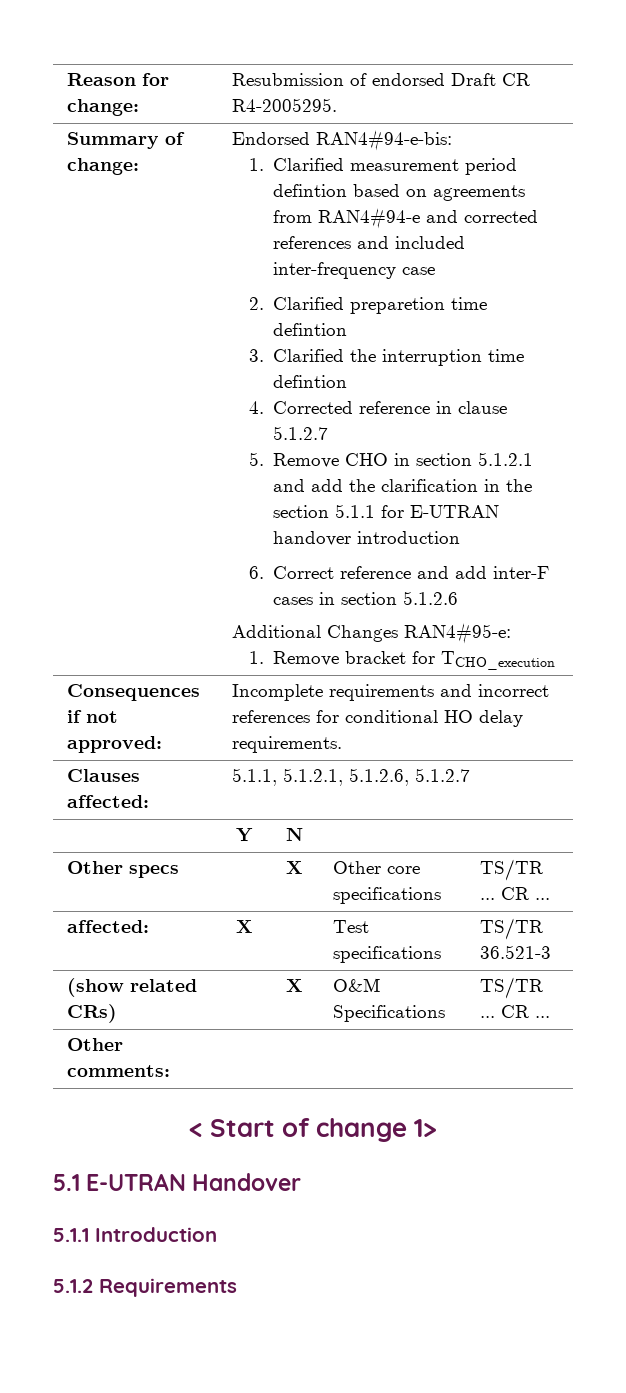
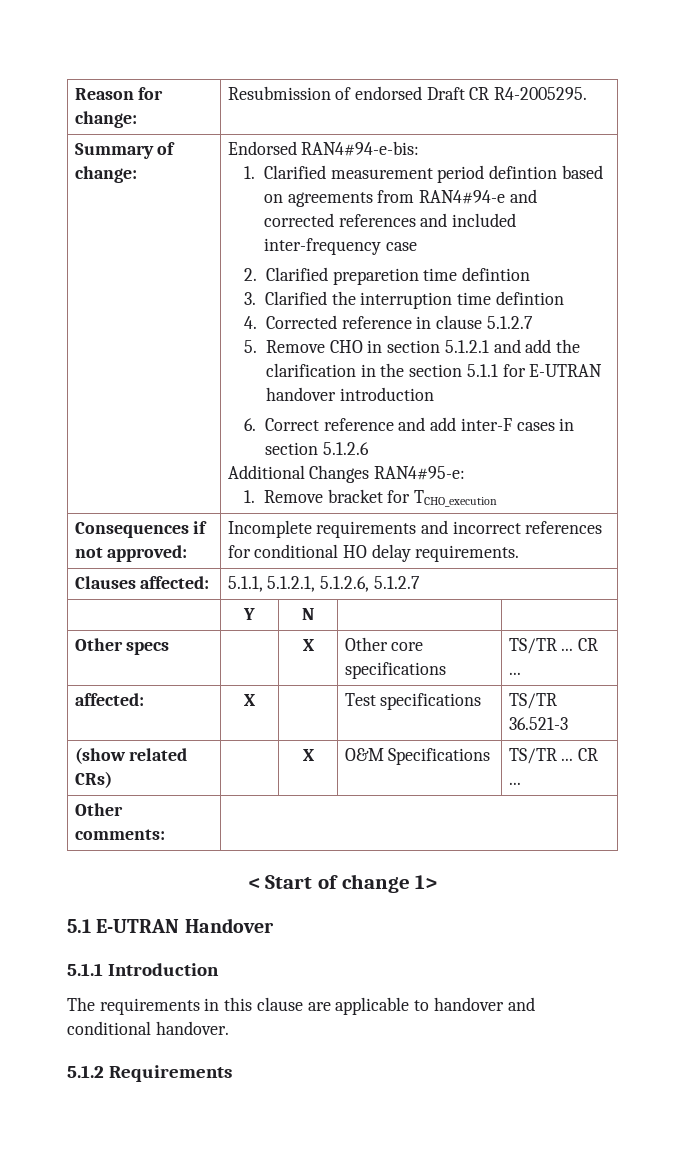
(217, 1234) none -> [67,997,535,1015] [67,1021,229,1035] // The requirements in this clause are applicable to handover and conditional handover.

